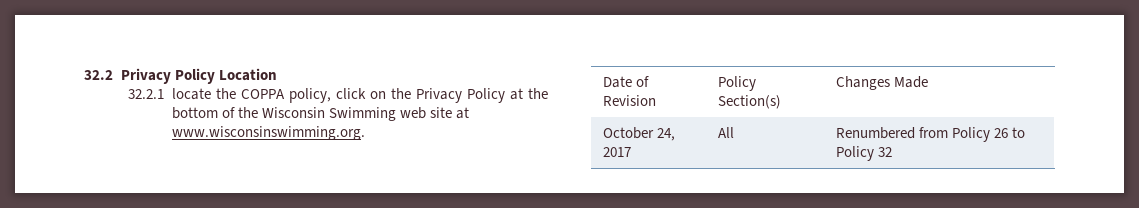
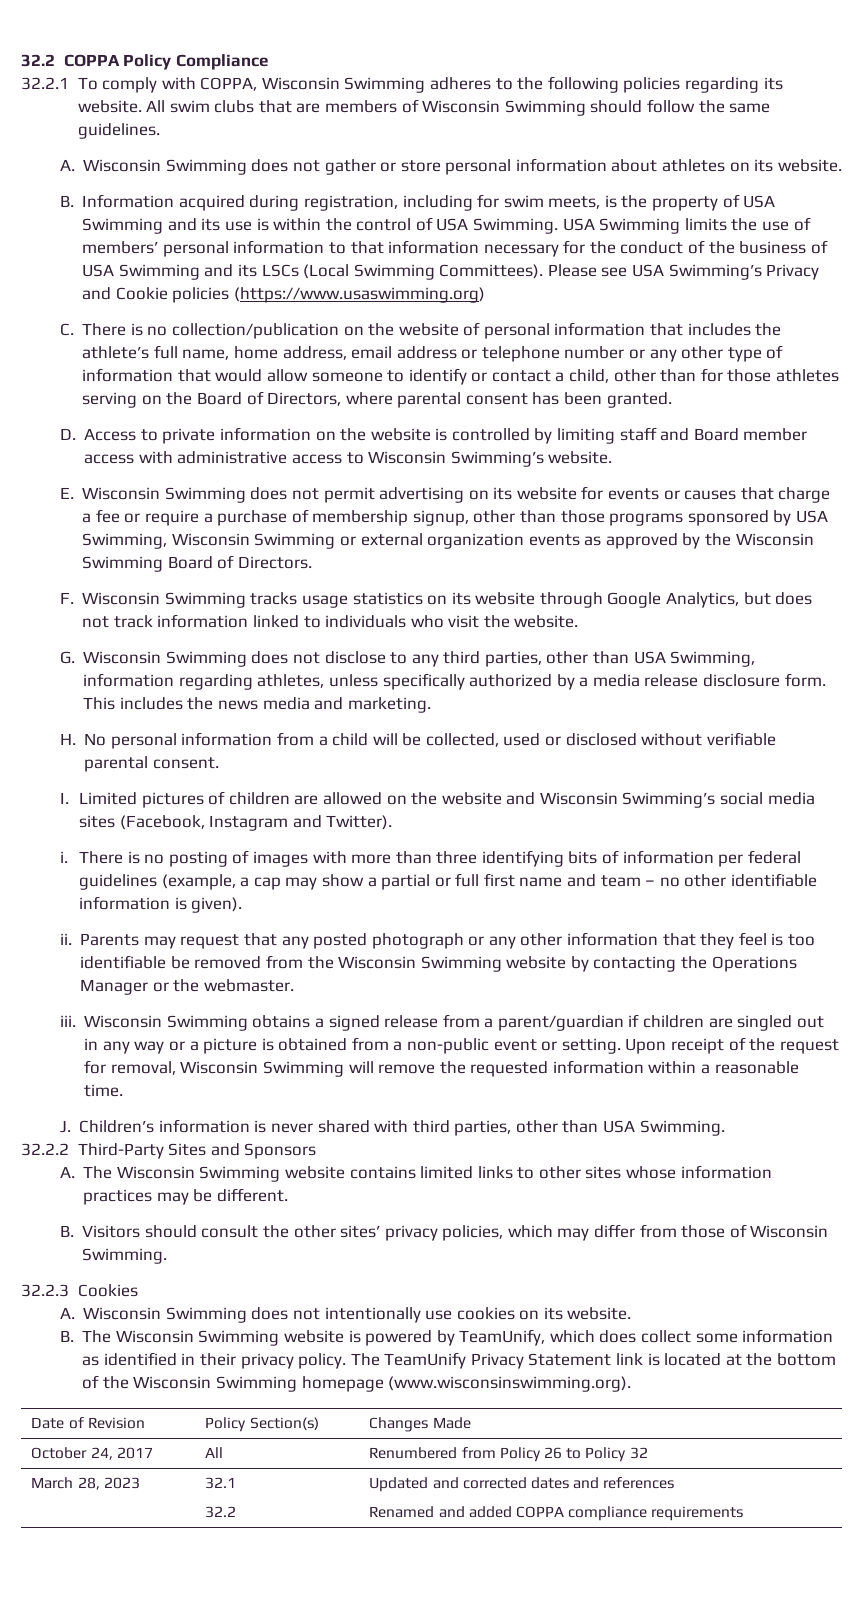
[84,68,277,84] [128,88,505,103] 32.2 Privacy Policy Location // 32.2.1 locate the COPPA policy, click on the Privacy Policy -> [21,54,269,70] [21,76,783,93] [77,99,771,116] [77,123,160,139] [59,158,842,175] [59,194,776,211] [82,217,811,234] [82,240,828,257] [82,264,820,280] [82,287,485,303] [59,322,782,339] [82,345,784,362] [82,368,840,385] [82,391,672,408] [59,427,808,444] [84,451,613,467] [59,486,831,503] [82,509,829,526] [82,533,814,549] [82,555,312,572] [59,592,813,608] [82,614,579,628] [59,651,756,667] [83,673,826,690] [83,697,431,713] [59,732,776,749] [84,756,219,772] [59,791,815,808] [78,815,393,831] [59,850,801,867] [78,873,818,890] [78,896,243,913] [59,932,816,949] [80,955,797,972] [80,979,294,995] [59,1014,824,1031] [84,1037,839,1054] [84,1060,799,1077] [84,1084,124,1097] [59,1119,725,1136] [21,1143,317,1159] [59,1165,772,1182] [83,1188,288,1205] [59,1224,829,1241] [82,1248,168,1264] [21,1284,138,1297] [59,1307,632,1323] [59,1329,834,1346] [82,1352,722,1369] 32.2 COPPA Policy Compliance // 32.2.1 To comply with COPPA, Wisconsin Swimming adheres to the following policies regarding its website. All swim clubs that are members of Wisconsin Swimming should follow the same guidelines. // A. Wisconsin Swimming does not gather or store personal information about athletes on its website. // B. Information acquired during registration, including for swim meets, is the property of USA Swimming and its use is within the control of USA Swimming. USA Swimming limits the use of members’ personal information to that information necessary for the conduct of the business of USA Swimming and its LSCs (Local Swimming Committees). Please see USA Swimming’s Privacy and Cookie policies (https://www.usaswimming.org) // C. There is no collection/publication on the website of personal information that includes the athlete’s full name, home address, email address or telephone number or any other type of information that would allow someone to identify or contact a child, other than for those athletes serving on the Board of Directors, where parental consent has been granted. // D. Access to private information on the website is controlled by limiting staff and Board member access with administrative access to Wisconsin Swimming’s website. // E. Wisconsin Swimming does not permit advertising on its website for events or causes that charge a fee or require a purchase of membership signup, other than those programs sponsored by USA Swimming, Wisconsin Swimming or external organization events as approved by the Wisconsin Swimming Board of Directors. // F. Wisconsin Swimming tracks usage statistics on its website through Google Analytics, but does not track information linked to individuals who visit the website. // G. Wisconsin Swimming does not disclose to any third parties, other than USA Swimming, information regarding athletes, unless specifically authorized by a media release disclosure form. This includes the news media and marketing. // H. No personal information from a child will be collected, used or disclosed without verifiable parental consent. // I. Limited pictures of children are allowed on the website and Wisconsin Swimming’s social media sites (Facebook, Instagram and Twitter). // i. There is no posting of images with more than three identifying bits of information per federal guidelines (example, a cap may show a partial or full first name and team – no other identifiable information is given). // ii. Parents may request that any posted photograph or any other information that they feel is too identifiable be removed from the Wisconsin Swimming website by contacting the Operations Manager or the webmaster. // iii. Wisconsin Swimming obtains a signed release from a parent/guardian if children are singled out in any way or a picture is obtained from a non-public event or setting. Upon receipt of the request for removal, Wisconsin Swimming will remove the requested information within a reasonable time. // J. Children’s information is never shared with third parties, other than USA Swimming. // 32.2.2 Third-Party Sites and Sponsors // A. The Wisconsin Swimming website contains limited links to other sites whose information practices may be different. // B. Visitors should consult the other sites’ privacy policies, which may differ from those of Wisconsin Swimming. // 32.2.3 Cookies // A. Wisconsin Swimming does not intentionally use cookies on its website. // B. The Wisconsin Swimming website is powered by TeamUnify, which does collect some information as identified in their privacy policy. The TeamUnify Privacy Statement link is located
[400,107,470,119] [171,126,365,140] web site at www.wisconsinswimming.org. -> [301,1376,632,1392] homepage (www.wisconsinswimming.org).
(892, 152) none -> [31,1477,140,1490] [205,1477,237,1489] [205,1506,237,1518] [369,1477,675,1492] [369,1506,744,1521] // March 28, 2023 | 32.1 // 32.2 | Updated and corrected dates and references // Renamed and added COPPA compliance requirements

